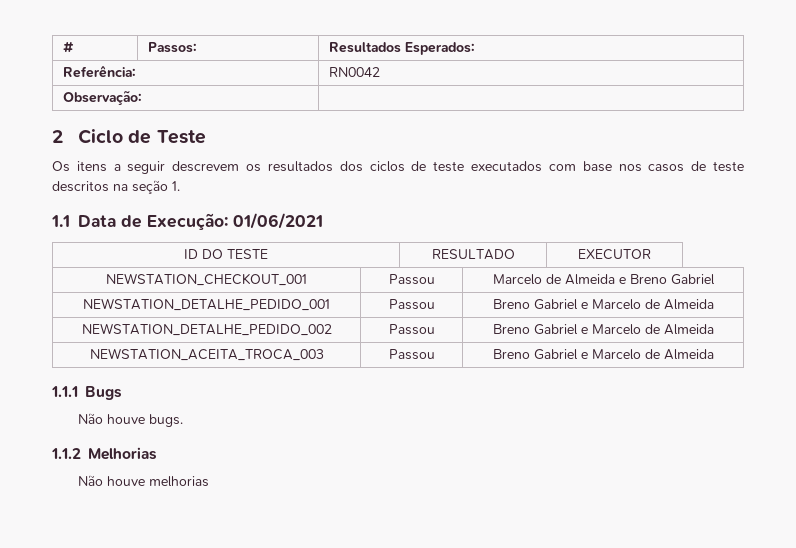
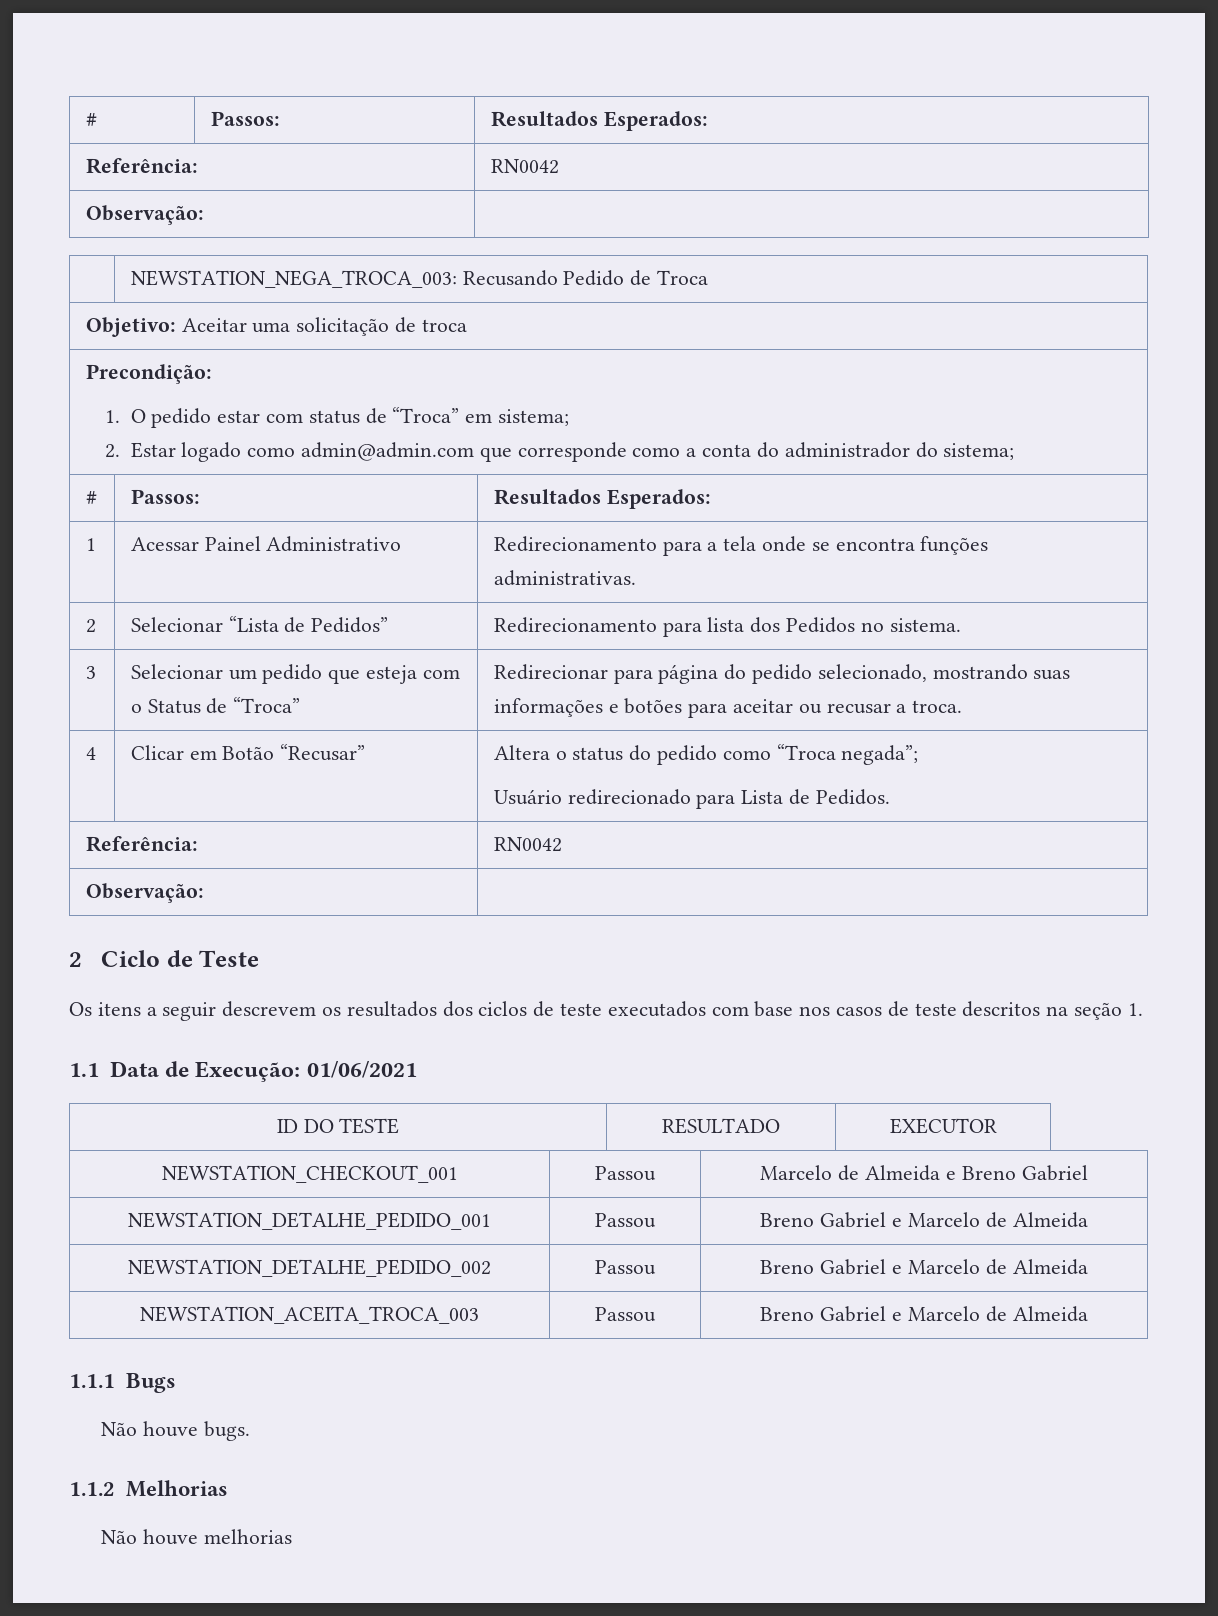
(143, 98) none -> [130,270,708,288] [85,317,467,337] [85,364,212,384] [104,407,570,428] [104,442,1015,462] [85,491,97,504] [130,489,200,504] [493,489,711,509] [85,538,96,551] [130,536,402,552] [493,536,989,556] [493,570,636,586] [85,619,96,633] [130,616,389,633] [493,617,961,637] [85,666,96,679] [130,664,460,684] [130,697,301,714] [493,664,1071,684] [493,698,963,718] [85,747,96,760] [130,744,366,761] [493,744,919,765] [493,789,890,809] [85,836,198,852] [493,837,562,852] [85,883,204,903] // | NEWSTATION_NEGA_TROCA_003: Recusando Pedido de Troca // Objetivo: Aceitar uma solicitação de troca // Precondição: // 1. O pedido estar com status de “Troca” em sistema; // 2. Estar logado como admin@admin.com que corresponde como a conta do administrador do sistema; // # | Passos: | Resultados Esperados: // 1 | Acessar Painel Administrativo | Redirecionamento para a tela onde se encontra funções administrativas. // 2 | Selecionar “Lista de Pedidos” | Redirecionamento para lista dos Pedidos no sistema. // 3 | Selecionar um pedido que esteja com o Status de “Troca” | Redirecionar para página do pedido selecionado, mostrando suas informações e botões para aceitar ou recusar a troca. // 4 | Clicar em Botão “Recusar” | Altera o status do pedido como “Troca negada”; // Usuário redirecionado para Lista de Pedidos. // Referência: | RN0042 // Observação: |

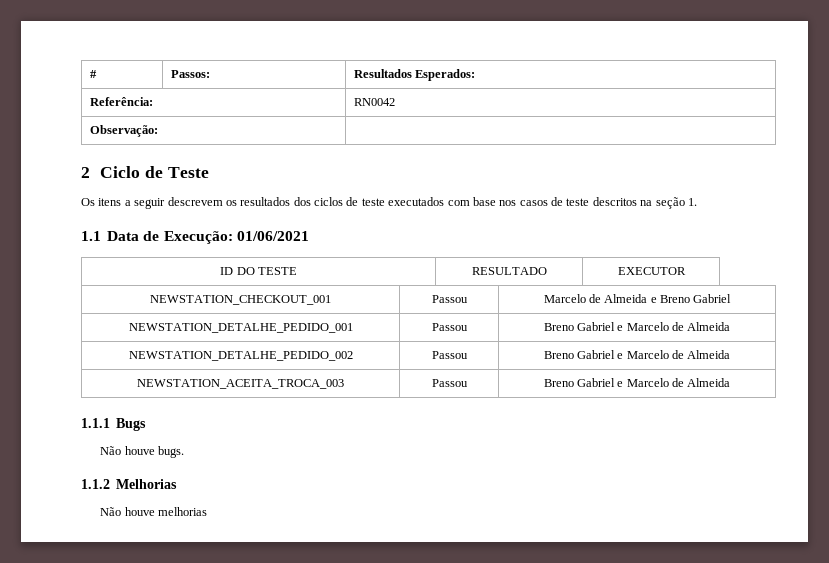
[130,270,708,288] [85,317,467,337] [85,364,212,384] [104,407,570,428] [104,442,1015,462] [85,491,97,504] [130,489,200,504] [493,489,711,509] [85,538,96,551] [130,536,402,552] [493,536,989,556] [493,570,636,586] [85,619,96,633] [130,616,389,633] [493,617,961,637] [85,666,96,679] [130,664,460,684] [130,697,301,714] [493,664,1071,684] [493,698,963,718] [85,747,96,760] [130,744,366,761] [493,744,919,765] [493,789,890,809] [85,836,198,852] [493,837,562,852] [85,883,204,903] // | NEWSTATION_NEGA_TROCA_003: Recusando Pedido de Troca // Objetivo: Aceitar uma solicitação de troca // Precondição: // 1. O pedido estar com status de “Troca” em sistema; // 2. Estar logado como admin@admin.com que corresponde como a conta do administrador do sistema; // # | Passos: | Resultados Esperados: // 1 | Acessar Painel Administrativo | Redirecionamento para a tela onde se encontra funções administrativas. // 2 | Selecionar “Lista de Pedidos” | Redirecionamento para lista dos Pedidos no sistema. // 3 | Selecionar um pedido que esteja com o Status de “Troca” | Redirecionar para página do pedido selecionado, mostrando suas informações e botões para aceitar ou recusar a troca. // 4 | Clicar em Botão “Recusar” | Altera o status do pedido como “Troca negada”; // Usuário redirecionado para Lista de Pedidos. // Referência: | RN0042 // Observação: | -> (158, 131) none

